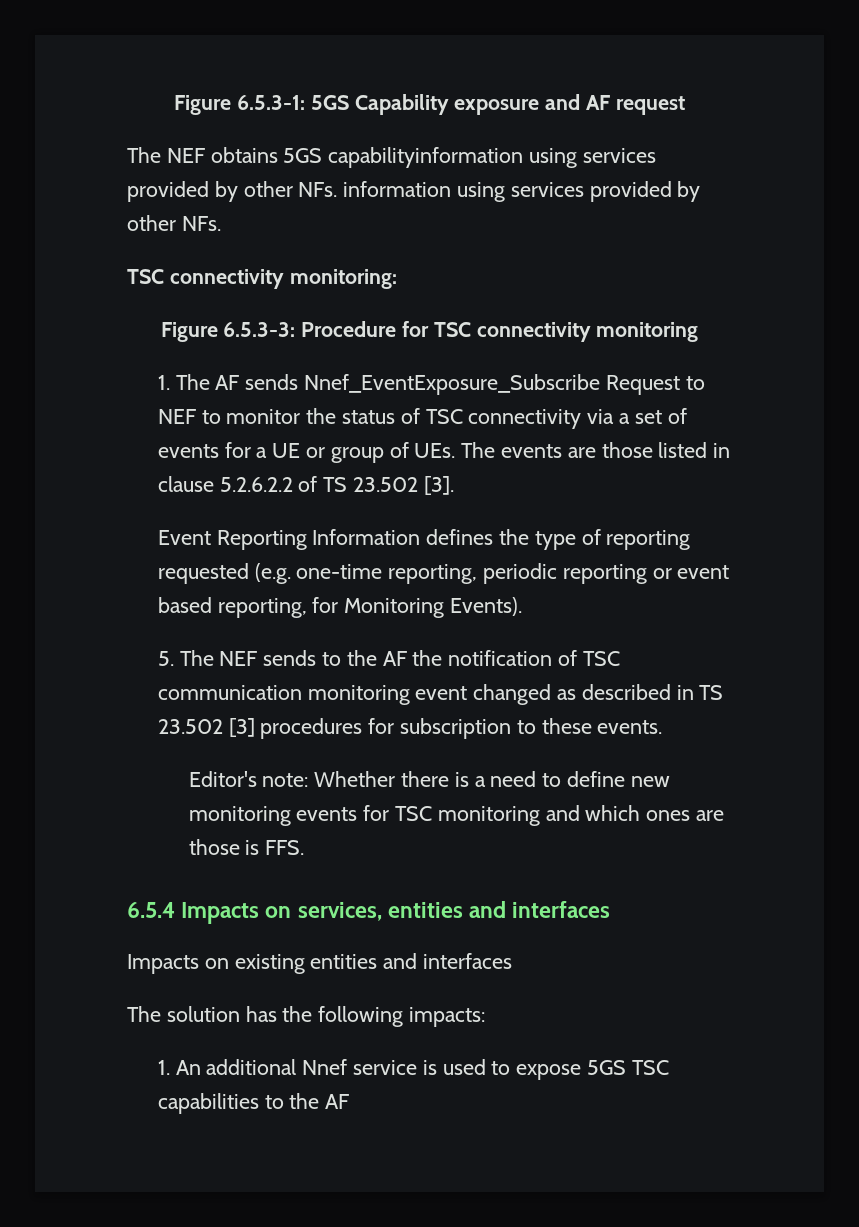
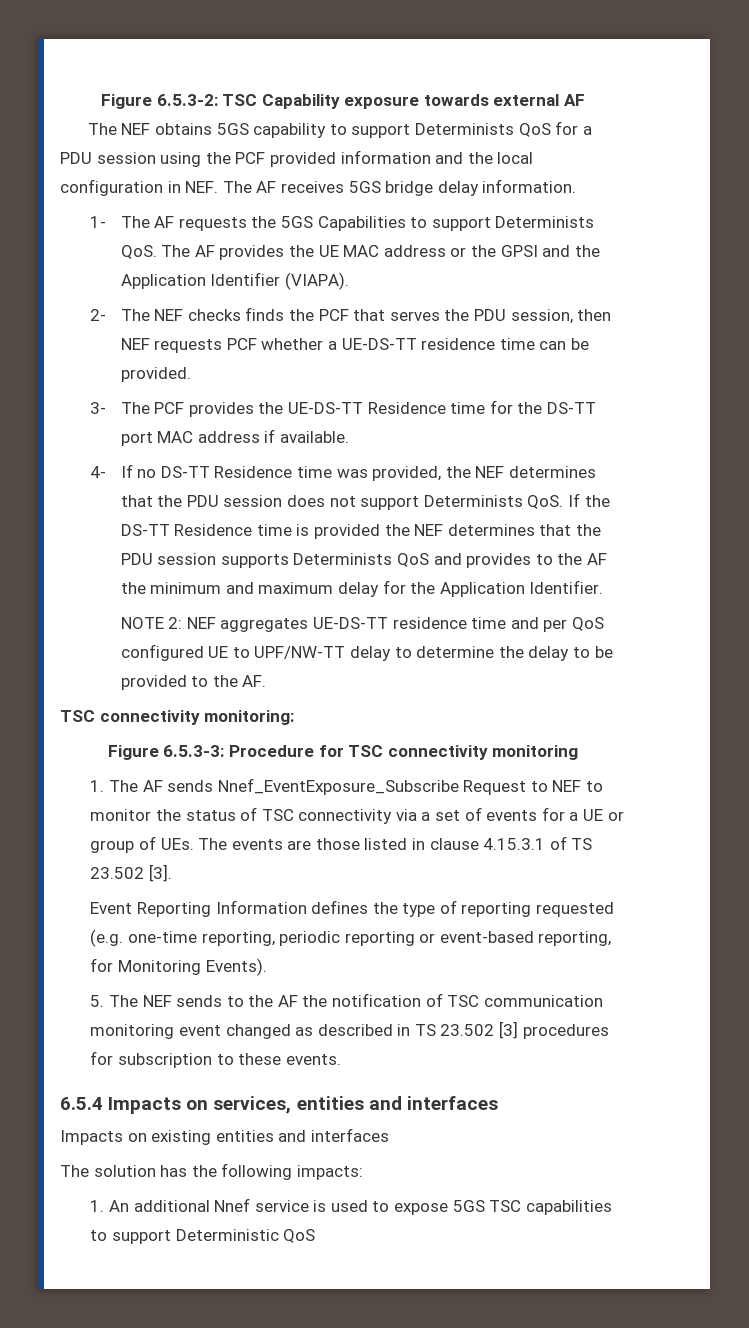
[174,94,685,115] Figure 6.5.3-1: 5GS Capability exposure and AF request -> [100,94,586,109] Figure 6.5.3-2: TSC Capability exposure towards external AF
[328,147,656,168] [127,181,701,202] [127,215,221,231] capabilityinformation using services provided by other NFs. information using services provided by other NFs. -> [253,121,592,138] [60,150,534,167] [60,179,577,196] [90,216,595,231] [120,245,600,260] [120,272,349,290] [90,307,612,324] [120,338,589,353] [120,367,191,382] [90,400,596,417] [120,429,350,446] [90,464,596,481] [120,493,610,510] [120,524,601,539] [120,553,607,568] [120,580,604,597] [120,617,604,632] [120,644,613,661] [120,675,267,690] capability to support Determinists QoS for a PDU session using the PCF provided information and the local configuration in NEF. The AF receives 5GS bridge delay information. // 1- The AF requests the 5GS Capabilities to support Determinists QoS. The AF provides the UE MAC address or the GPSI and the Application Identifier (VIAPA). // 2- The NEF checks finds the PCF that serves the PDU session, then NEF requests PCF whether a UE-DS-TT residence time can be provided. // 3- The PCF provides the UE-DS-TT Residence time for the DS-TT port MAC address if available. // 4- If no DS-TT Residence time was provided, the NEF determines that the PDU session does not support Determinists QoS. If the DS-TT Residence time is provided the NEF determines that the PDU session supports Determinists QoS and provides to the AF the minimum and maximum delay for the Application Identifier. // NOTE 2: NEF aggregates UE-DS-TT residence time and per QoS configured UE to UPF/NW-TT delay to determine the delay to be provided to the AF.
[219,477,293,492] 5.2.6.2.2 -> [483,838,546,850] 4.15.3.1
[677,565,730,579] [157,597,212,613] event based -> [439,931,534,943] event-based
[188,771,670,787] [188,805,725,826] [188,839,305,855] // Editor's note: Whether there is a need to define new monitoring events for TSC monitoring and which ones are those is FFS. -> (341, 1059) none
[289,1093,350,1109] the AF -> [111,1229,316,1244] support Deterministic QoS

